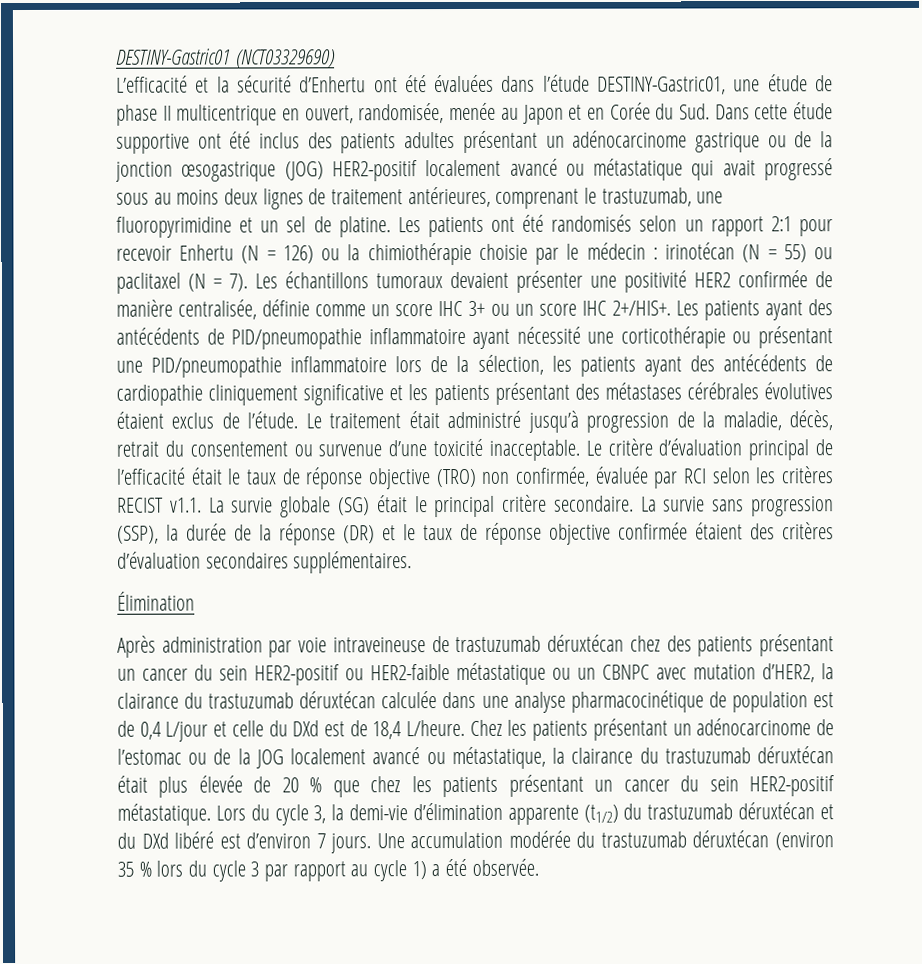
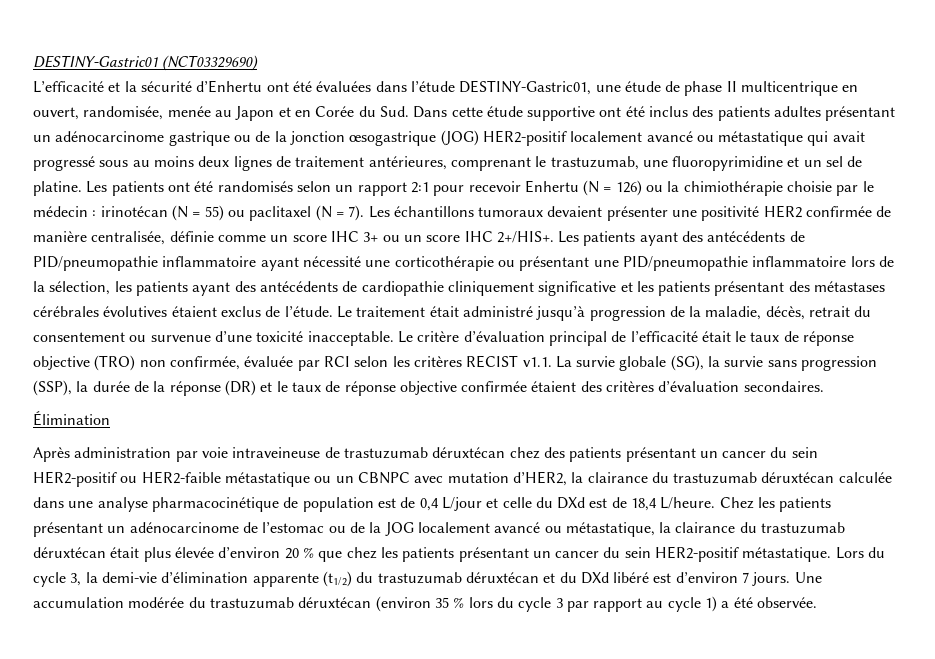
[337,494,657,518] (SG) était le principal critère secondaire. La -> [670,355,721,371] (SG), la
[205,551,413,574] secondaires supplémentaires. -> [743,381,824,392] secondaires.
[253,776,272,793] de -> [218,547,281,558] d’environ

